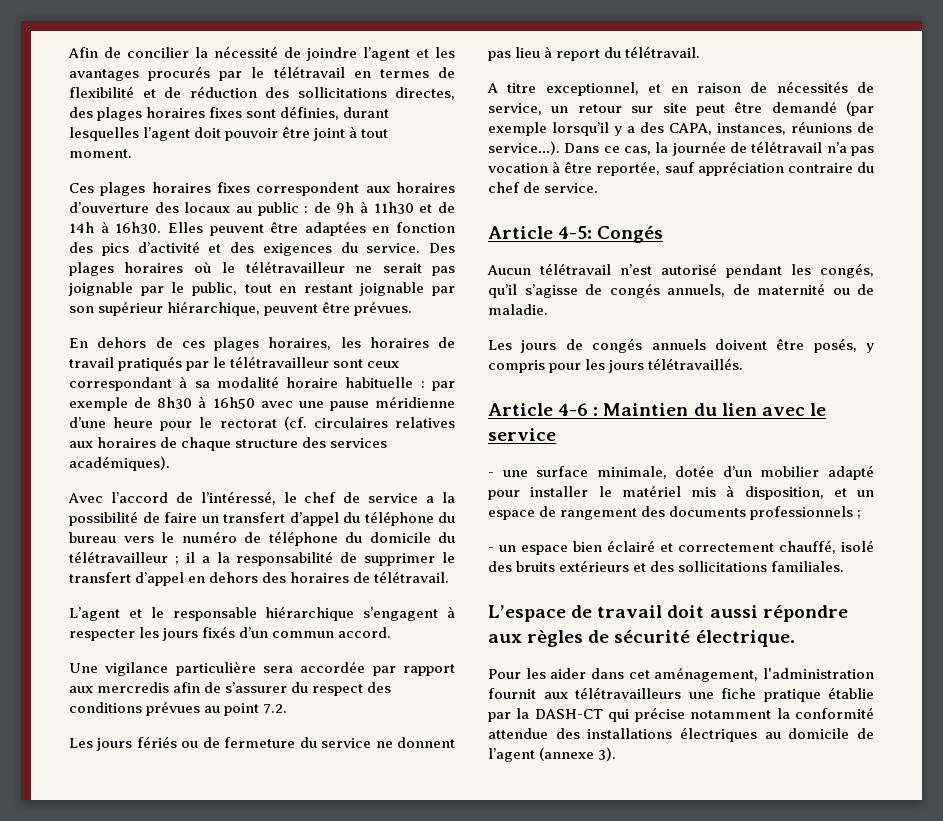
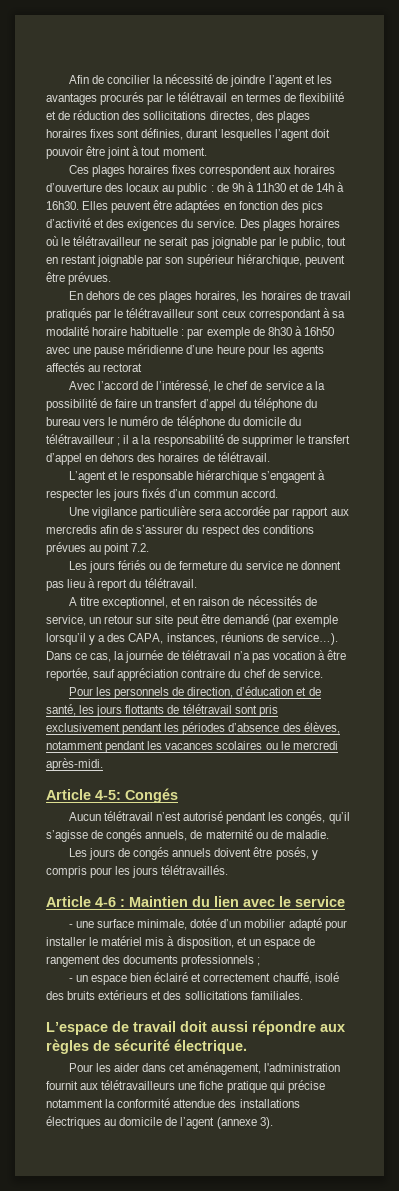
[199,416,456,430] [69,437,388,451] [69,456,170,471] le rectorat (cf. circulaires relatives aux horaires de chaque structure des services académiques). -> [272,345,324,357] [46,362,143,372] les agents affectés au rectorat
(599, 188) none -> [68,686,321,699] [46,704,278,717] [46,722,340,735] [46,741,338,753] [46,758,103,771] // Pour les personnels de direction, d’éducation et de santé, les jours flottants de télétravail sont pris exclusivement pendant les périodes d’absence des élèves, notamment pendant les vacances scolaires ou le mercredi après-midi.
[828,687,874,699] [488,708,603,722] établie par la DASH-CT -> (267, 1087) none

